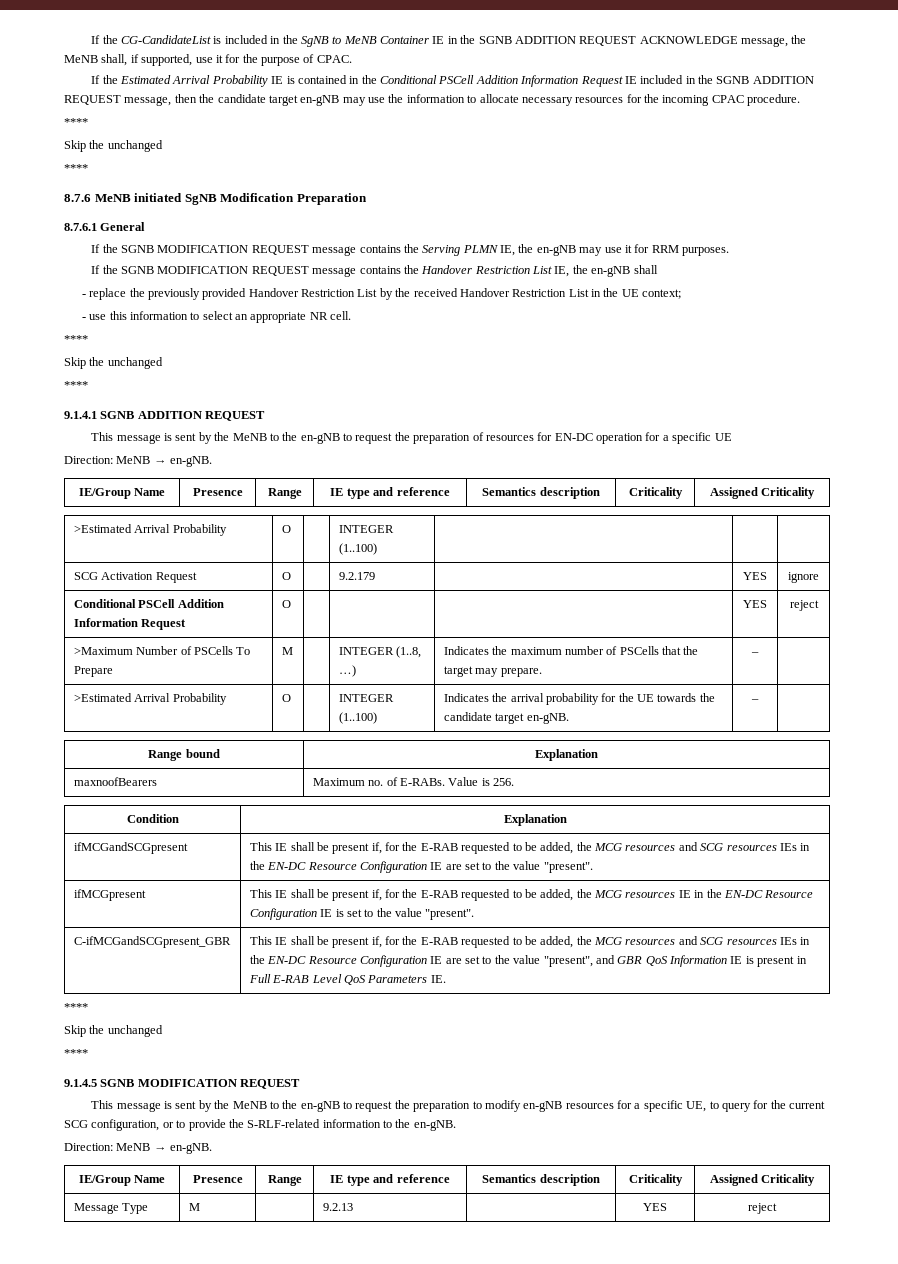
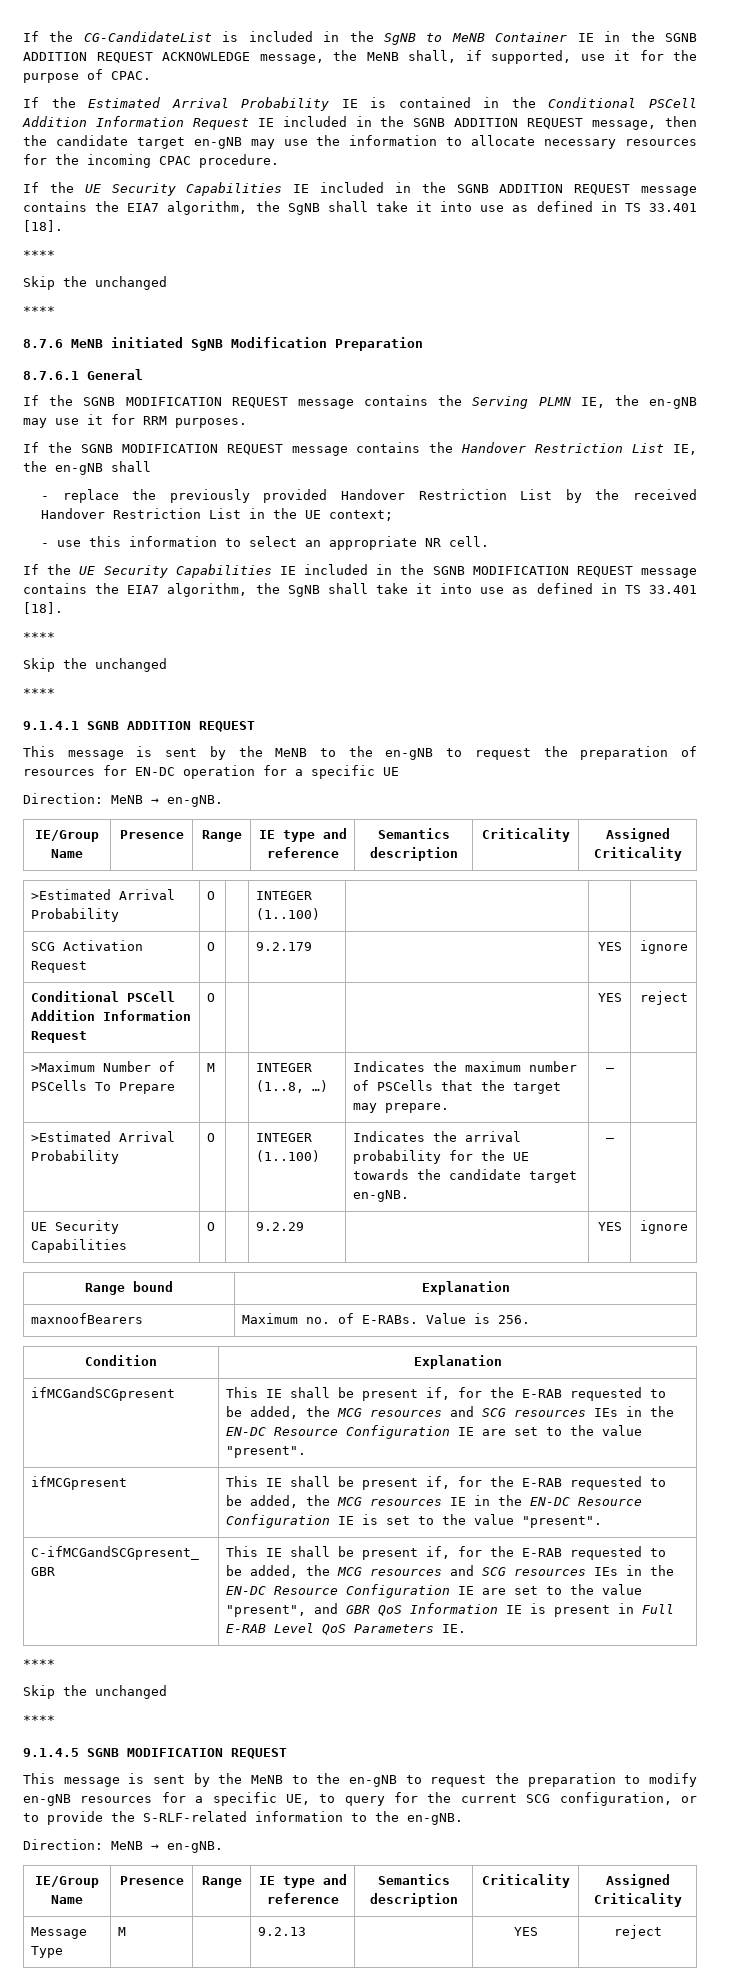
(801, 100) none -> [23,182,697,196] [23,201,697,215] [23,220,63,232] // If the UE Security Capabilities IE included in the SGNB ADDITION REQUEST message contains the EIA7 algorithm, the SgNB shall take it into use as defined in TS 33.401 [18].
(352, 315) none -> [23,564,697,578] [23,583,697,597] [23,602,63,614] // If the UE Security Capabilities IE included in the SGNB MODIFICATION REQUEST message contains the EIA7 algorithm, the SgNB shall take it into use as defined in TS 33.401 [18].
(759, 700) none -> [31,1220,120,1234] [31,1239,128,1253] [207,1222,216,1231] [256,1222,305,1231] [597,1222,622,1231] [639,1220,688,1234] // UE Security Capabilities | O | | 9.2.29 | | YES | ignore

